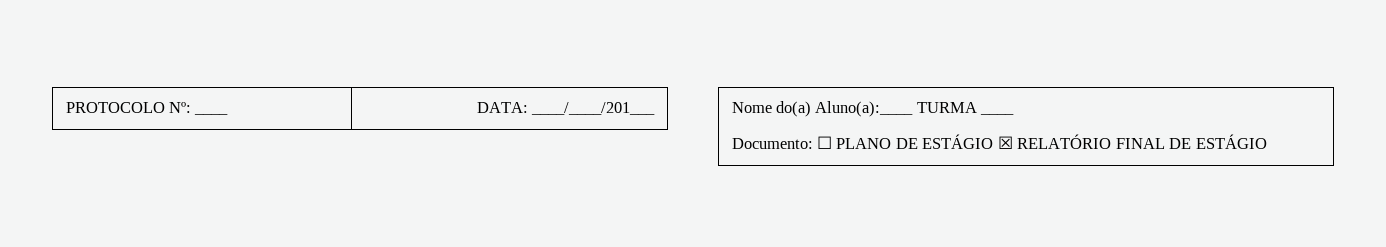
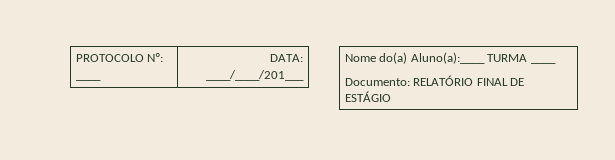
[817,134,1013,149] ☐ PLANO DE ESTÁGIO ☒ -> (410, 82) none

